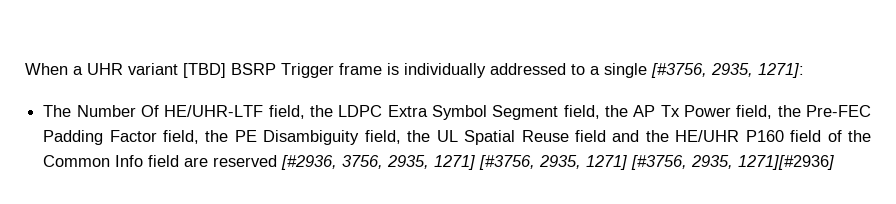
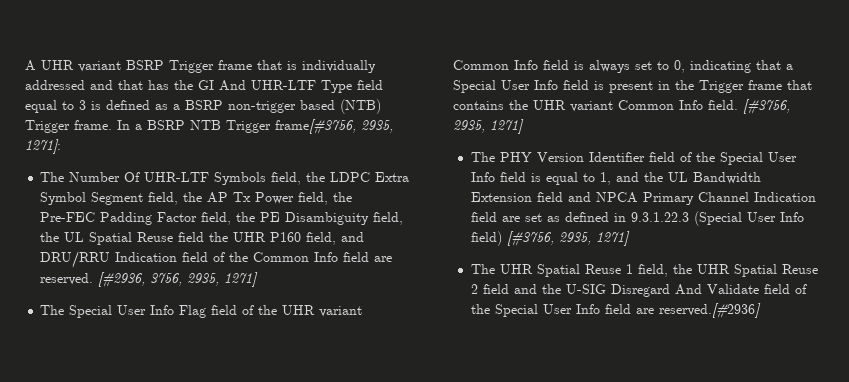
[25,63,226,78] When a UHR variant [TBD] -> [25,60,121,72] A UHR variant
(382, 69) none -> [257,60,282,70] that
[571,63,707,78] to a single [#3756, -> [90,80,383,93] [25,99,381,114] [25,119,356,134] and that has the GI And UHR-LTF Type field equal to 3 is defined as a BSRP non-trigger based (NTB) Trigger frame. In a BSRP NTB Trigger frame[#3756,
[164,105,264,117] HE/UHR-LTF -> [144,172,267,185] UHR-LTF Symbols
[612,130,784,142] and the HE/UHR P160 -> [209,232,365,245] [40,251,178,268] the UHR P160 field, and DRU/RRU Indication
[213,155,278,167] reserved -> [40,273,94,285] reserved.
[479,155,835,170] [#3756, 2935, 1271] [#3756, 2935, 1271][#2936] -> [40,305,363,318] [453,60,794,73] [453,80,813,93] [453,99,791,114] [453,119,525,134] [470,152,797,165] [470,172,761,185] [470,192,816,205] [470,211,804,226] [470,231,630,246] [470,264,818,277] [470,284,807,297] [470,303,761,318] // The Special User Info Flag field of the UHR variant Common Info field is always set to 0, indicating that a Special User Info field is present in the Trigger frame that contains the UHR variant Common Info field. [#3756, 2935, 1271] // The PHY Version Identifier field of the Special User Info field is equal to 1, and the UL Bandwidth Extension field and NPCA Primary Channel Indication field are set as defined in 9.3.1.22.3 (Special User Info field) [#3756, 2935, 1271] // The UHR Spatial Reuse 1 field, the UHR Spatial Reuse 2 field and the U-SIG Disregard And Validate field of the Special User Info field are reserved.[#2936]

